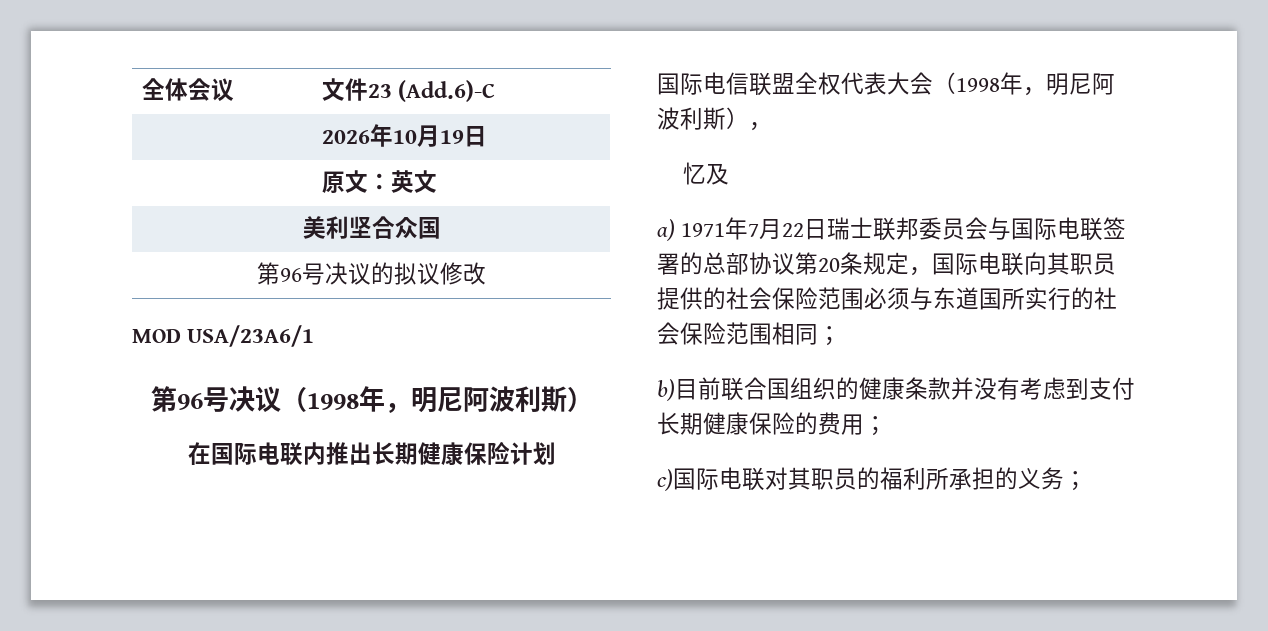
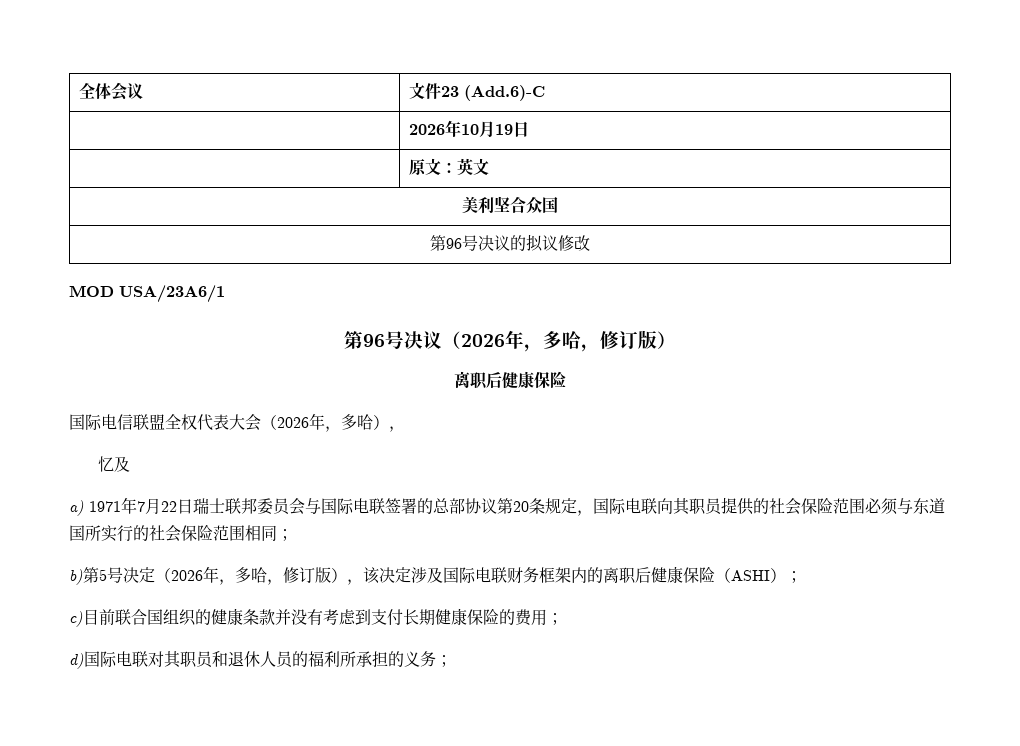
[306,386,593,413] [187,441,556,466] 1998年，明尼阿波利斯） // 在国际电联内推出长期健康保险计划 -> [461,330,676,352] [454,371,566,390] 2026年，多哈，修订版） // 离职后健康保险
[956,72,1115,96] [657,107,726,130] 1998年，明尼阿波利斯 -> [277,413,373,432] 2026年，多哈
(675, 390) none -> [83,566,802,585] [69,611,83,627] 第5号决定（2026年，多哈，修订版），该决定涉及国际电联财务框架内的离职后健康保险（ASHI）； // c)
[657,469,673,491] c) -> [69,653,84,669] d)
(857, 479) none -> [212,651,293,668] 和退休人员

